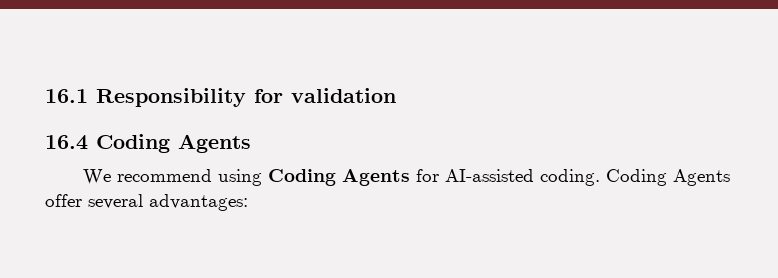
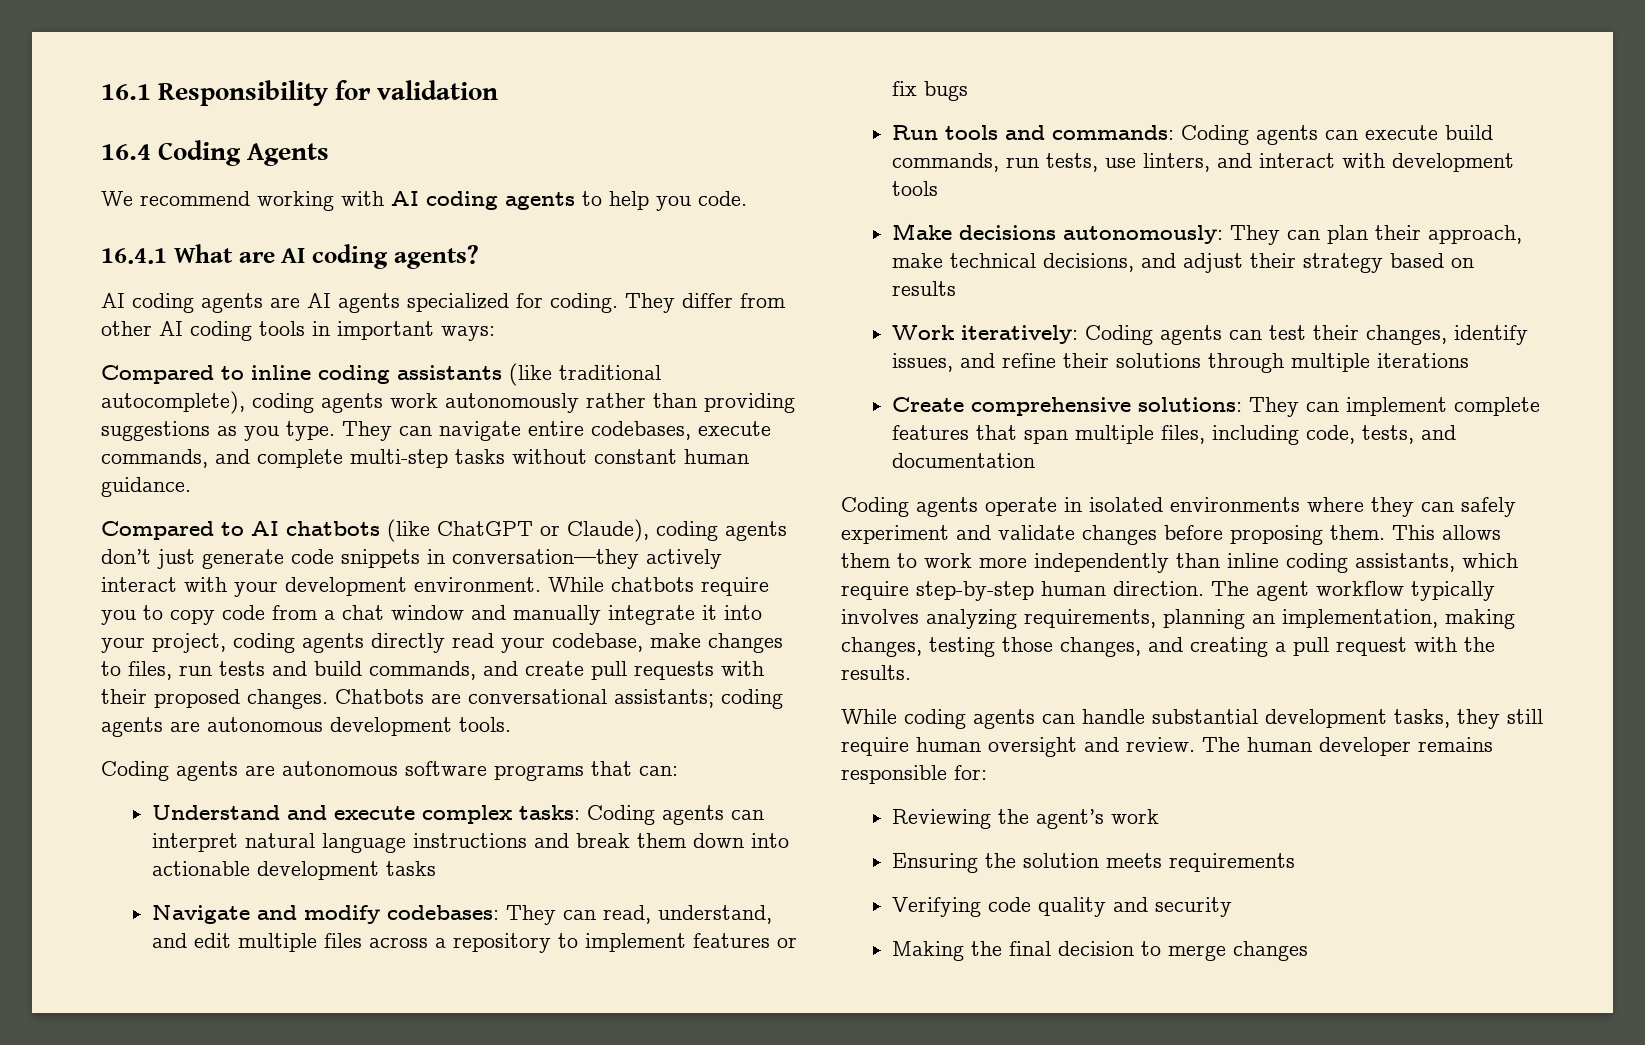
[218,169,731,186] [45,194,248,211] using Coding Agents for AI-assisted coding. Coding Agents offer several advantages: -> [257,191,747,211] [101,244,479,269] [101,293,786,313] [101,321,495,341] [101,363,661,386] [101,391,795,414] [101,421,771,441] [101,449,749,468] [101,477,191,497] [101,519,787,542] [101,549,722,569] [101,577,769,597] [101,605,762,625] [101,633,783,653] [101,661,764,680] [101,689,783,709] [101,717,511,737] [101,761,678,781] [152,805,765,825] [152,833,790,853] [152,861,437,880] [152,905,773,925] [152,933,798,953] [892,81,969,101] [892,125,1494,145] [892,153,1515,172] [892,181,939,196] [892,223,1523,245] [892,253,1475,273] [892,281,957,296] [892,325,1529,345] [892,353,1470,373] [892,397,1541,417] [892,425,1457,445] [892,453,1036,468] [841,497,1516,517] [841,525,1501,545] [841,553,1518,573] [841,581,1495,601] [841,609,1515,629] [841,637,1495,657] [841,665,911,680] [841,709,1543,729] [841,737,1493,757] [841,765,987,784] [892,809,1160,829] [892,853,1296,873] [892,897,1233,917] [892,941,1309,961] working with AI coding agents to help you code. // 16.4.1 What are AI coding agents? // AI coding agents are AI agents specialized for coding. They differ from other AI coding tools in important ways: // Compared to inline coding assistants (like traditional autocomplete), coding agents work autonomously rather than providing suggestions as you type. They can navigate entire codebases, execute commands, and complete multi-step tasks without constant human guidance. // Compared to AI chatbots (like ChatGPT or Claude), coding agents don’t just generate code snippets in conversation—they actively interact with your development environment. While chatbots require you to copy code from a chat window and manually integrate it into your project, coding agents directly read your codebase, make changes to files, run tests and build commands, and create pull requests with their proposed changes. Chatbots are conversational assistants; coding agents are autonomous development tools. // Coding agents are autonomous software programs that can: // Understand and execute complex tasks: Coding agents can interpret natural language instructions and break them down into actionable development tasks // Navigate and modify codebases: They can read, understand, and edit multiple files across a repository to implement features or fix bugs // Run tools and commands: Coding agents can execute build commands, run tests, use linters, and interact with development tools // Make decisions autonomously: They can plan their approach, make technical decisions, and adjust their strategy based on results // Work iteratively: Coding agents can test their changes, identify issues, and refine their solutions through multiple iterations // Create comprehensive solutions: They can implement complete features that span multiple files, including code, tests, and documentation // Coding agents operate in isolated environments where they can safely experiment and validate changes before proposing them. This allows them to work more independently than inline coding assistants, which require step-by-step human direction. The agent workflow typically involves analyzing requirements, planning an implementation, making changes, testing those changes, and creating a pull request with the results. // While coding agents can handle substantial development tasks, they still require human oversight and review. The human developer remains responsible for: // Reviewing the agent’s work // Ensuring the solution meets requirements // Verifying code quality and security // Making the final decision to merge changes

